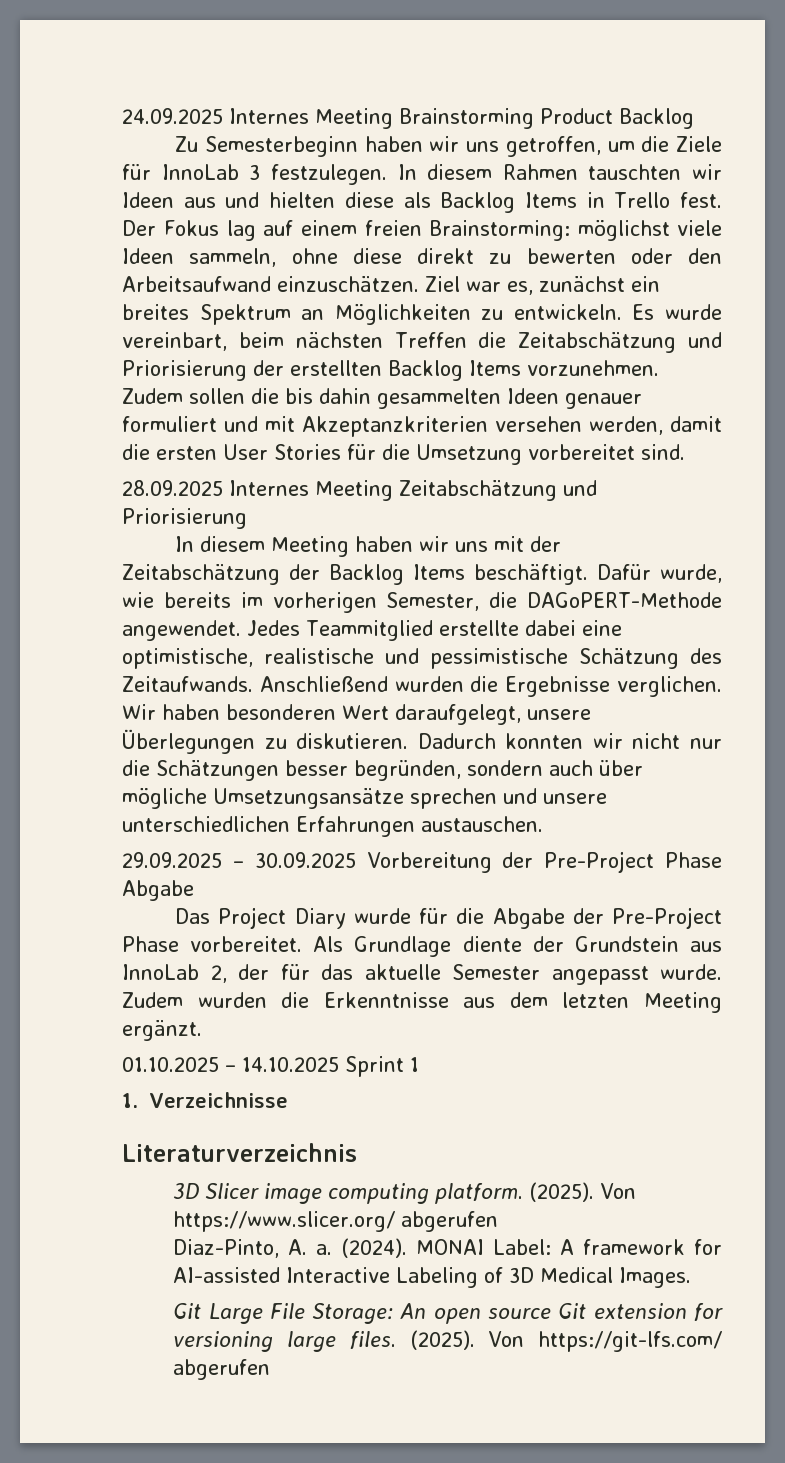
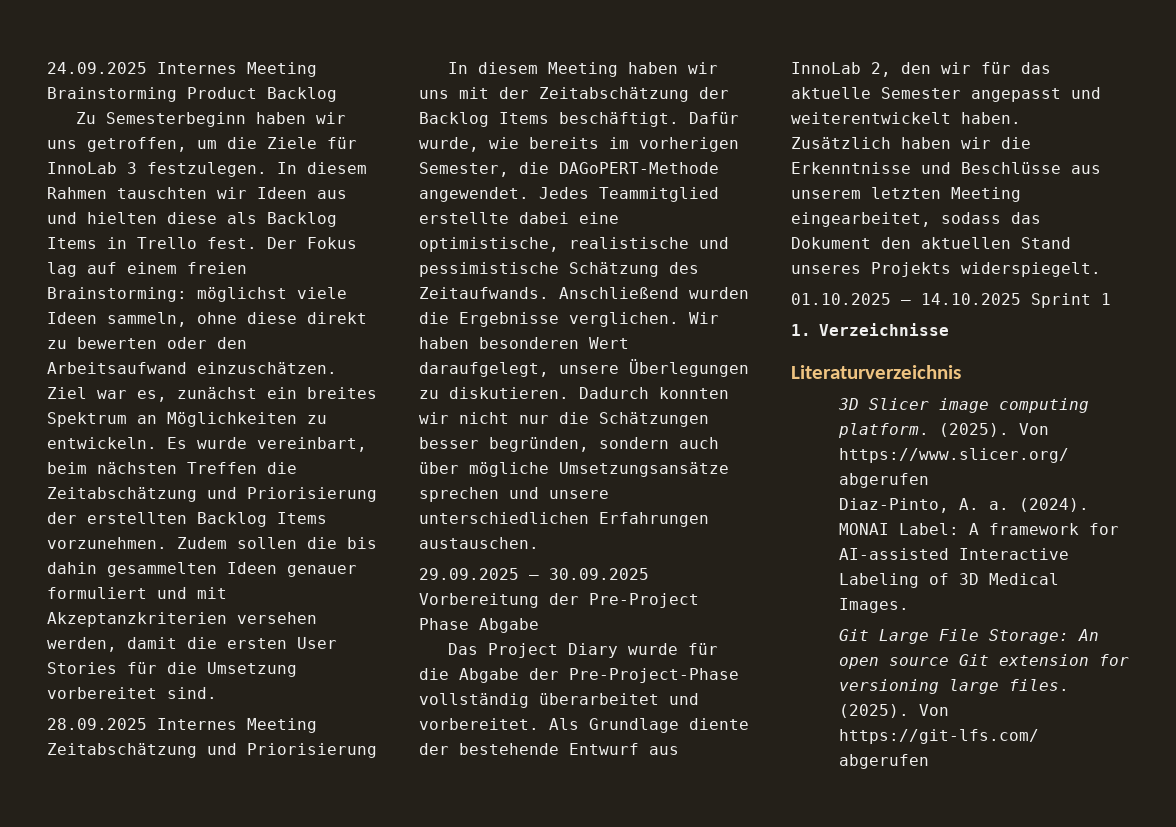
[611,907,722,929] [122,936,179,952] Pre-Project Phase -> [569,668,739,683] [419,693,699,708] Pre-Project-Phase vollständig überarbeitet und
[574,936,679,952] Grundstein -> [459,743,639,755] bestehende Entwurf
[238,964,269,980] der -> [901,62,971,74] den wir
[660,964,722,980] [122,992,722,1013] [122,1020,202,1041] wurde. Zudem wurden die Erkenntnisse aus dem letzten Meeting ergänzt. -> [1071,87,1101,99] [791,112,1021,124] [791,137,1031,149] [791,162,1101,174] [791,187,1021,202] [791,212,1041,227] [791,237,1071,249] [791,262,1101,277] und weiterentwickelt haben. Zusätzlich haben wir die Erkenntnisse und Beschlüsse aus unserem letzten Meeting eingearbeitet, sodass das Dokument den aktuellen Stand unseres Projekts widerspiegelt.

